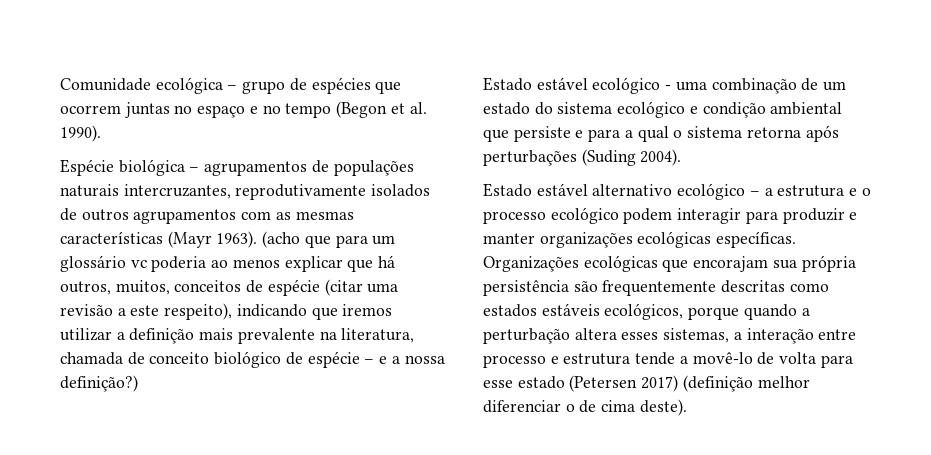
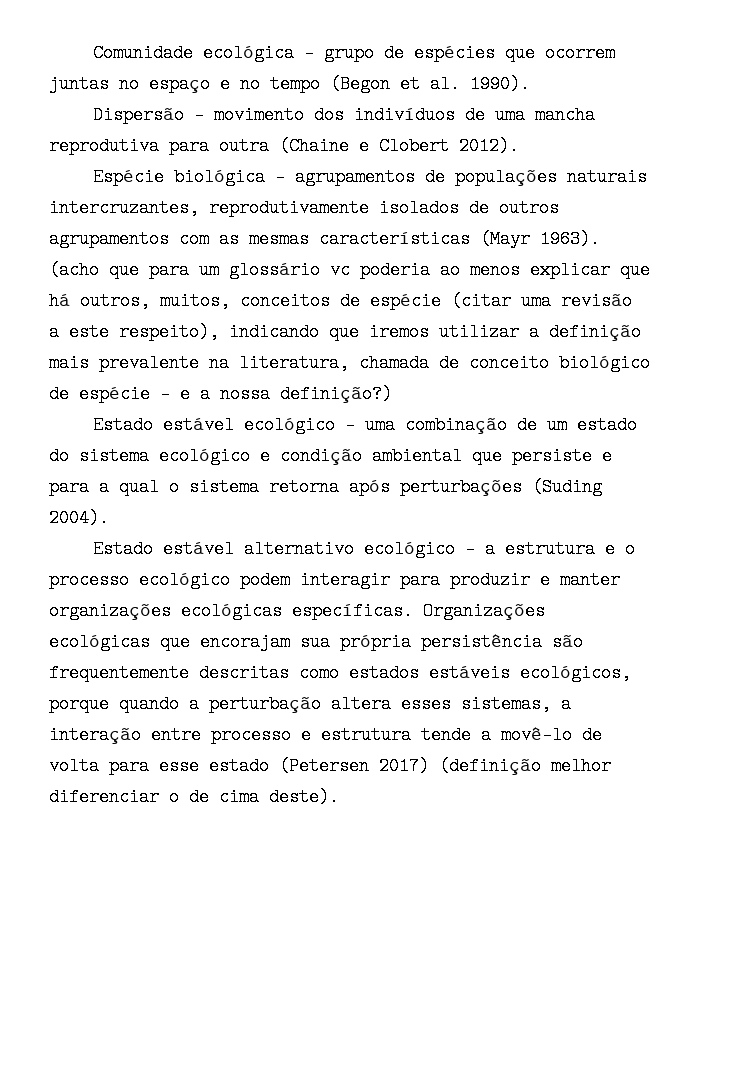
(101, 133) none -> [92,106,595,124] [49,137,519,155] // Dispersão – movimento dos indivíduos de uma mancha reprodutiva para outra (Chaine e Clobert 2012).

